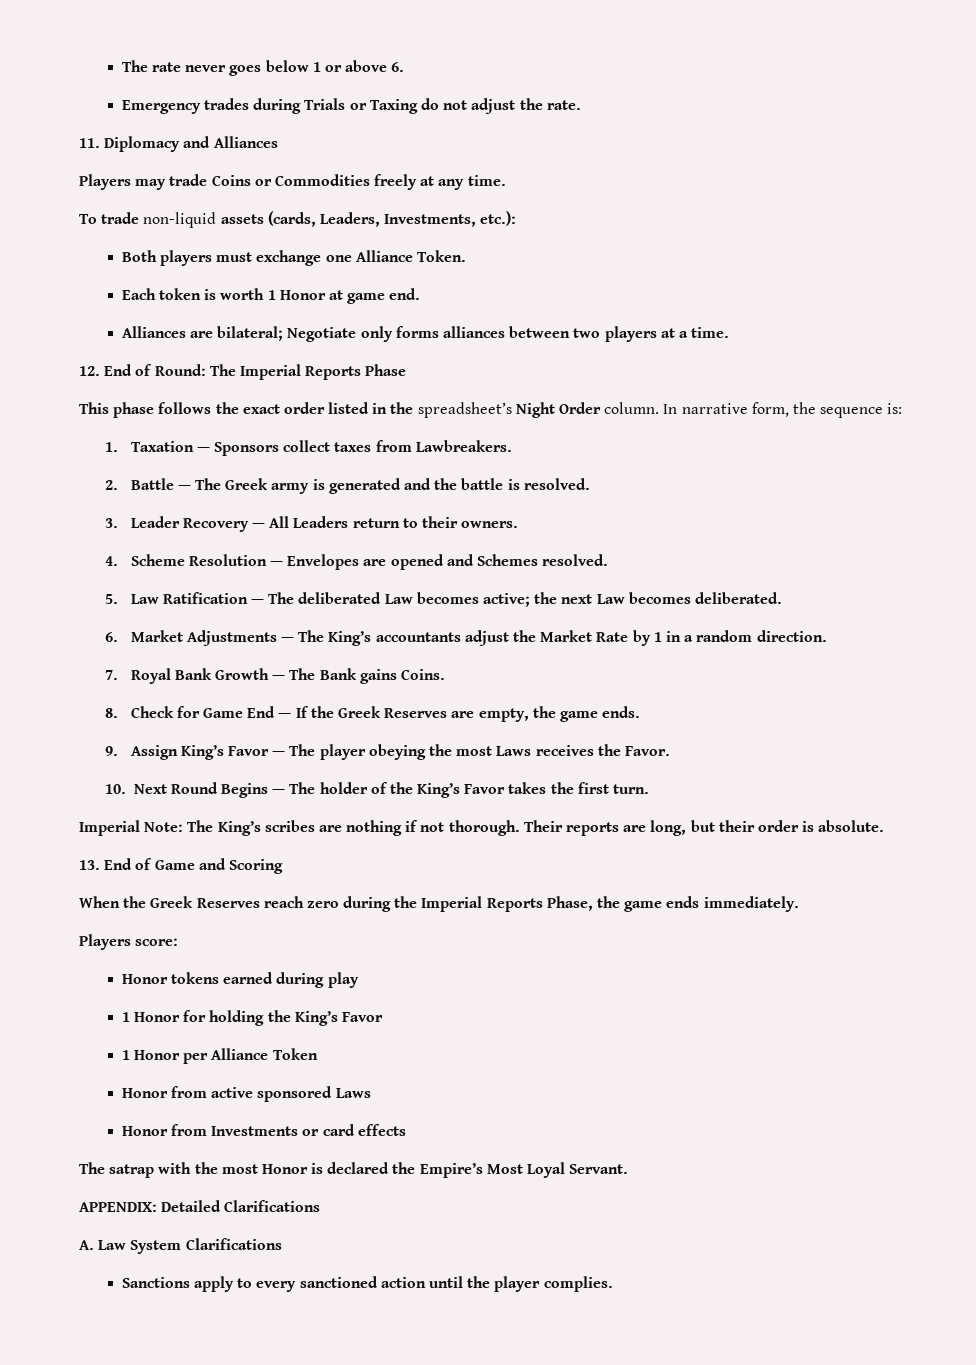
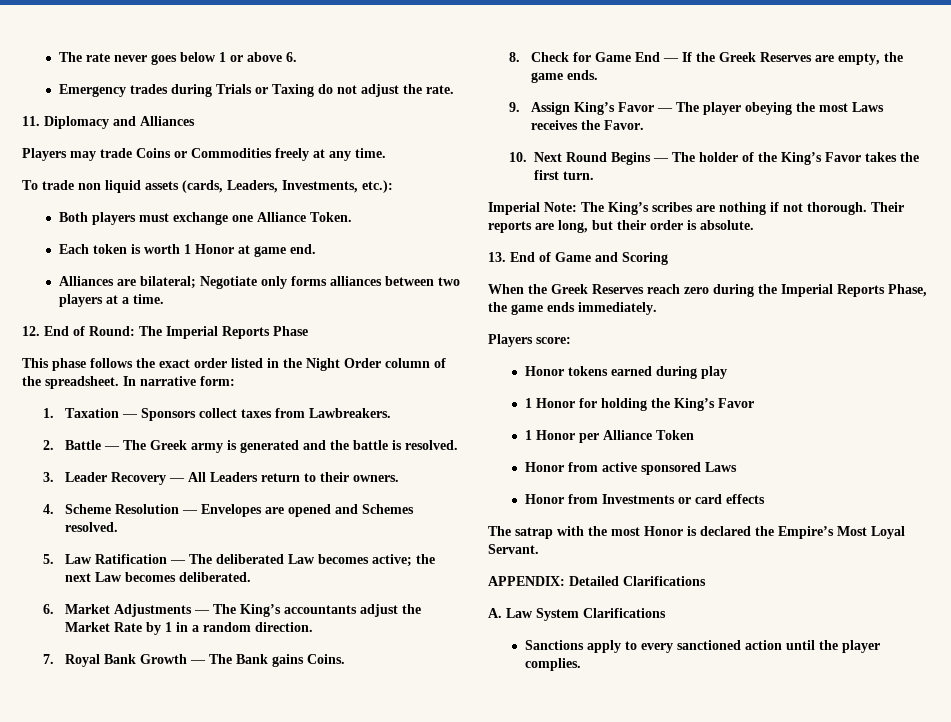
[143,212,217,228] non-liquid -> [78,180,141,193] non liquid
[417,402,512,418] spreadsheet’s -> (302, 363) none
[604,402,903,418] column. In narrative form, the sequence is: -> [385,358,446,368] [22,376,235,389] column of the spreadsheet. In narrative form:

